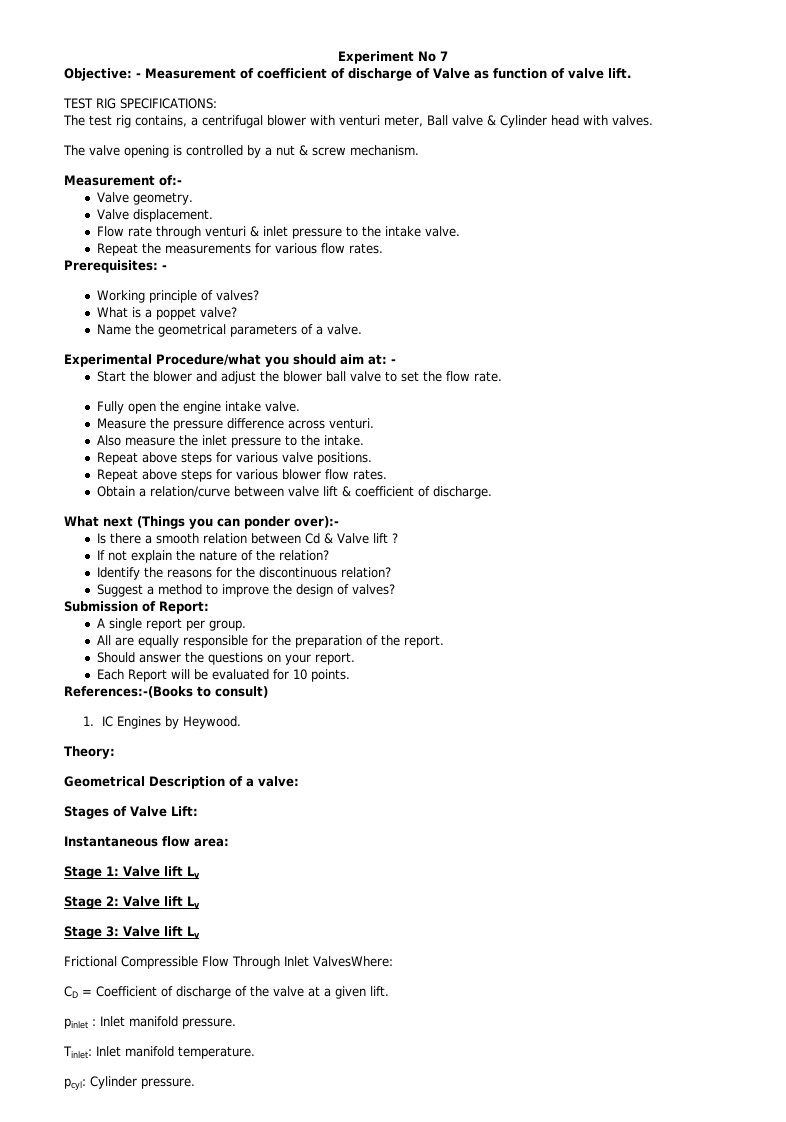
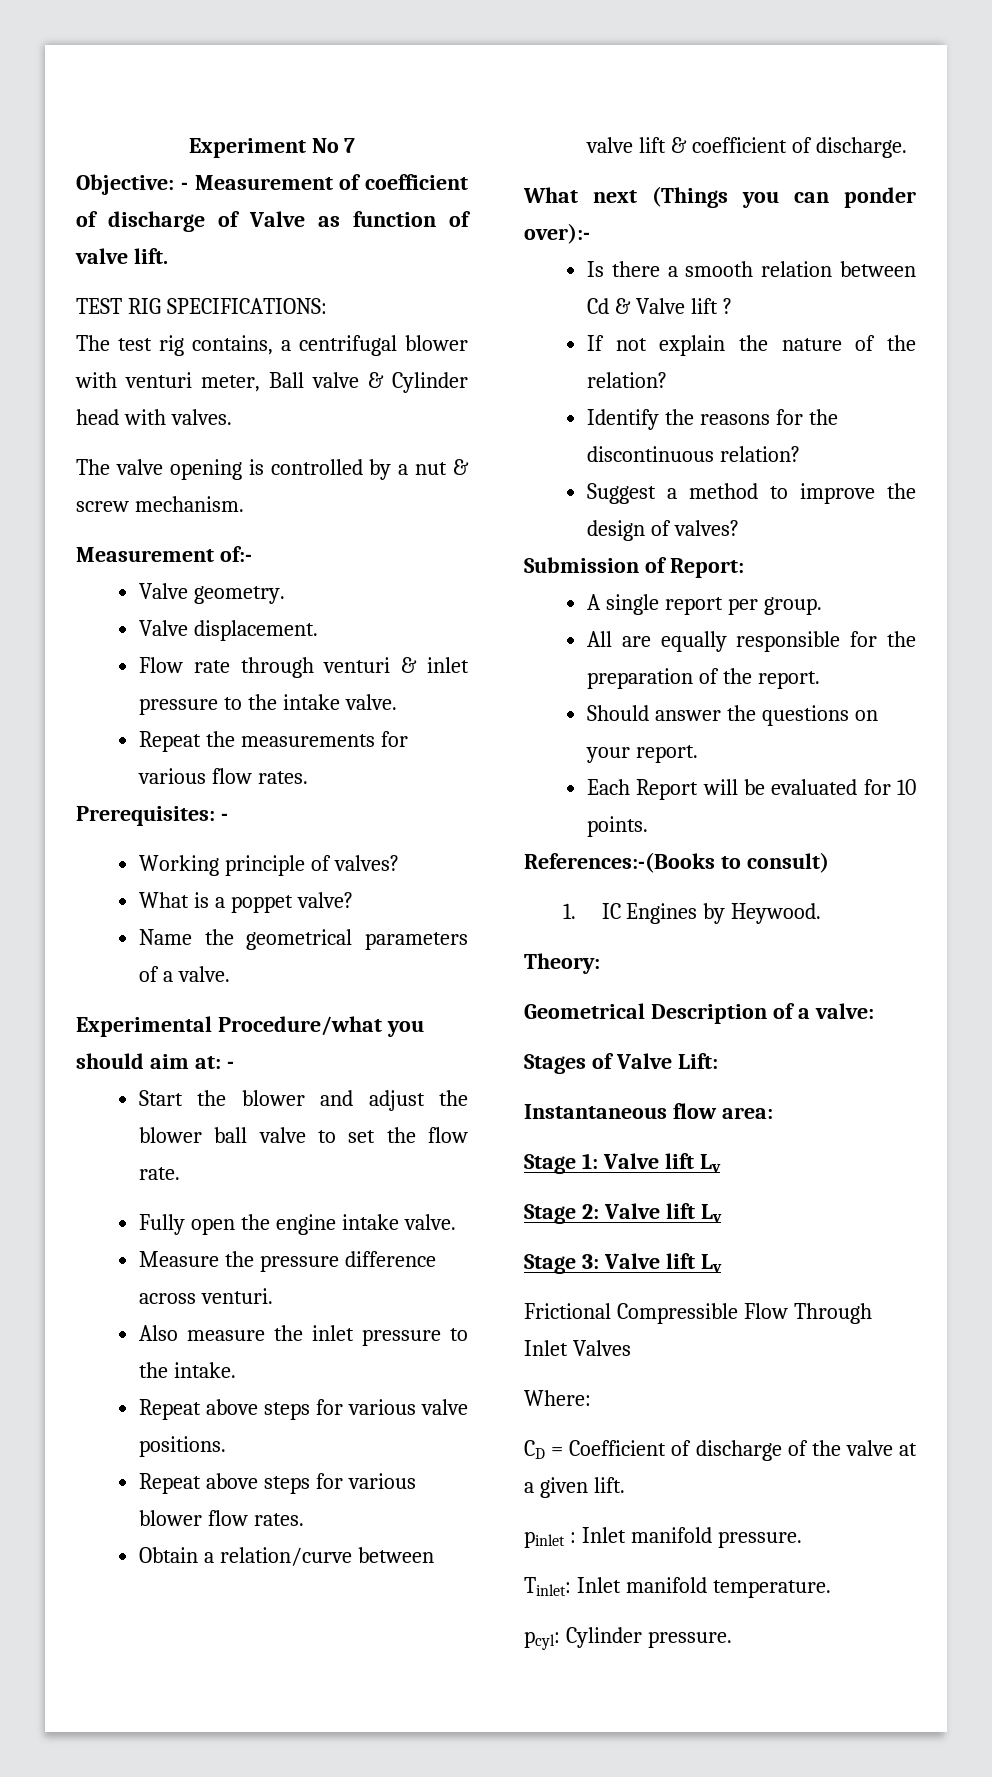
[313,956,393,967] ValvesWhere: -> [572,1340,631,1356] [524,1390,591,1406] Valves // Where:

